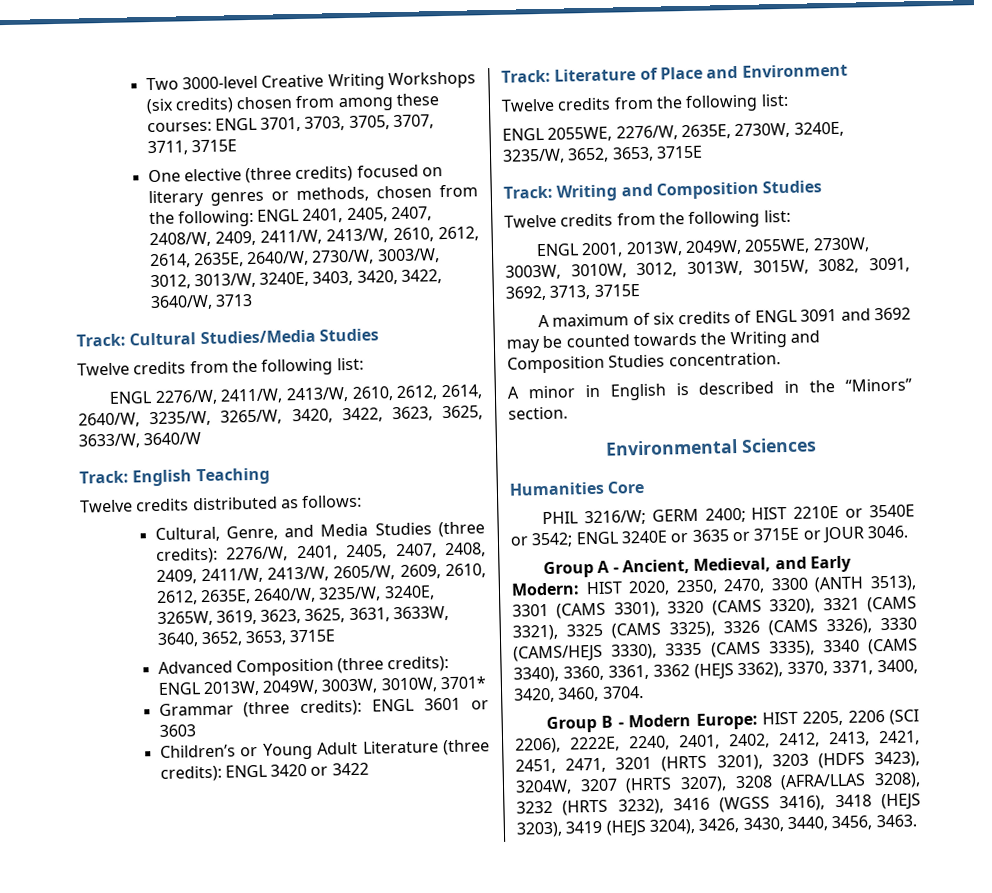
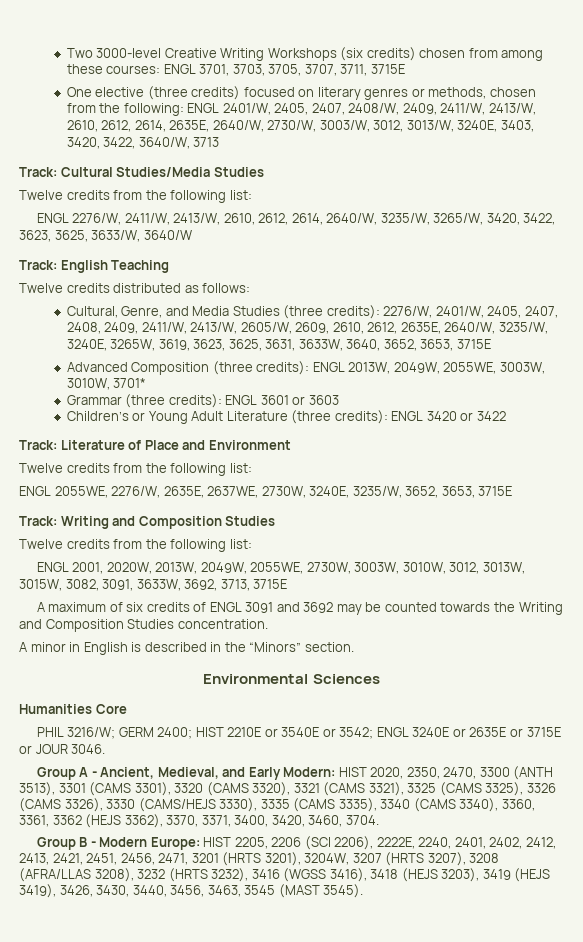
[302,208,344,223] 2401, -> [222,103,271,115] 2401/W,
[296,545,338,561] 2401, -> [435,306,484,318] 2401/W,
(320, 687) none -> [443,362,497,374] 2055WE,
(731, 132) none -> [207,486,259,498] 2637WE,
(624, 250) none -> [106,562,152,574] 2020W,
(910, 265) none -> [136,579,181,591] 3633W,
[691,529,730,542] 3635 -> [469,727,507,737] 2635E
(556, 766) none -> [120,853,155,865] 2456,
[771,751,920,769] 3203 (HDFS 3423), -> (301, 859) none
[648,818,696,835] 3204), -> [19,884,56,898] 3419),
[875,814,917,828] 3463. -> [207,884,364,898] 3463, 3545 (MAST 3545).

